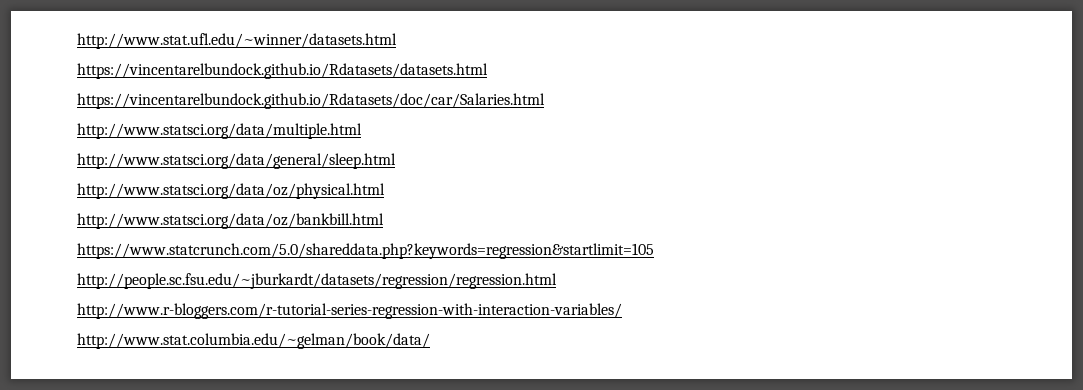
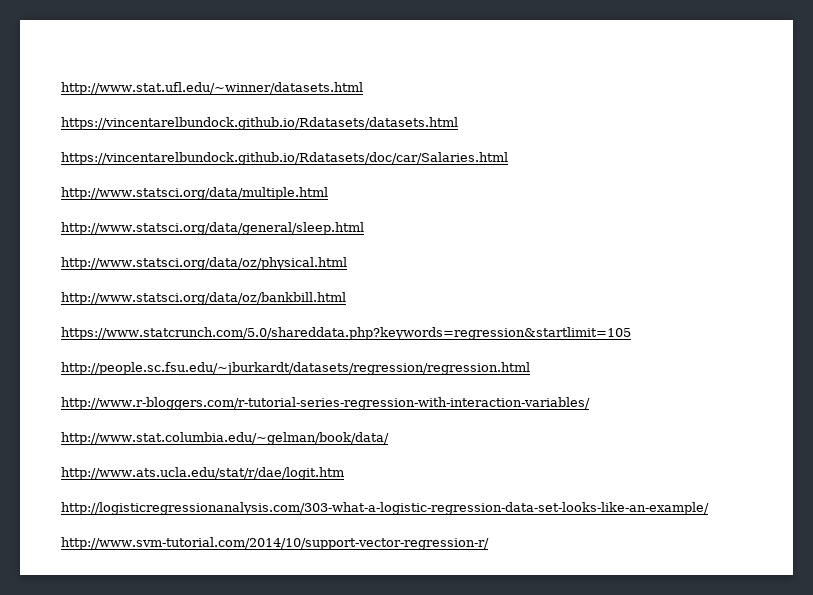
(430, 341) none -> [61,467,344,480] [61,502,709,515] [61,537,489,550] // http://www.ats.ucla.edu/stat/r/dae/logit.htm // http://logisticregressionanalysis.com/303-what-a-logistic-regression-data-set-looks-like-an-example/ // http://www.svm-tutorial.com/2014/10/support-vector-regression-r/

